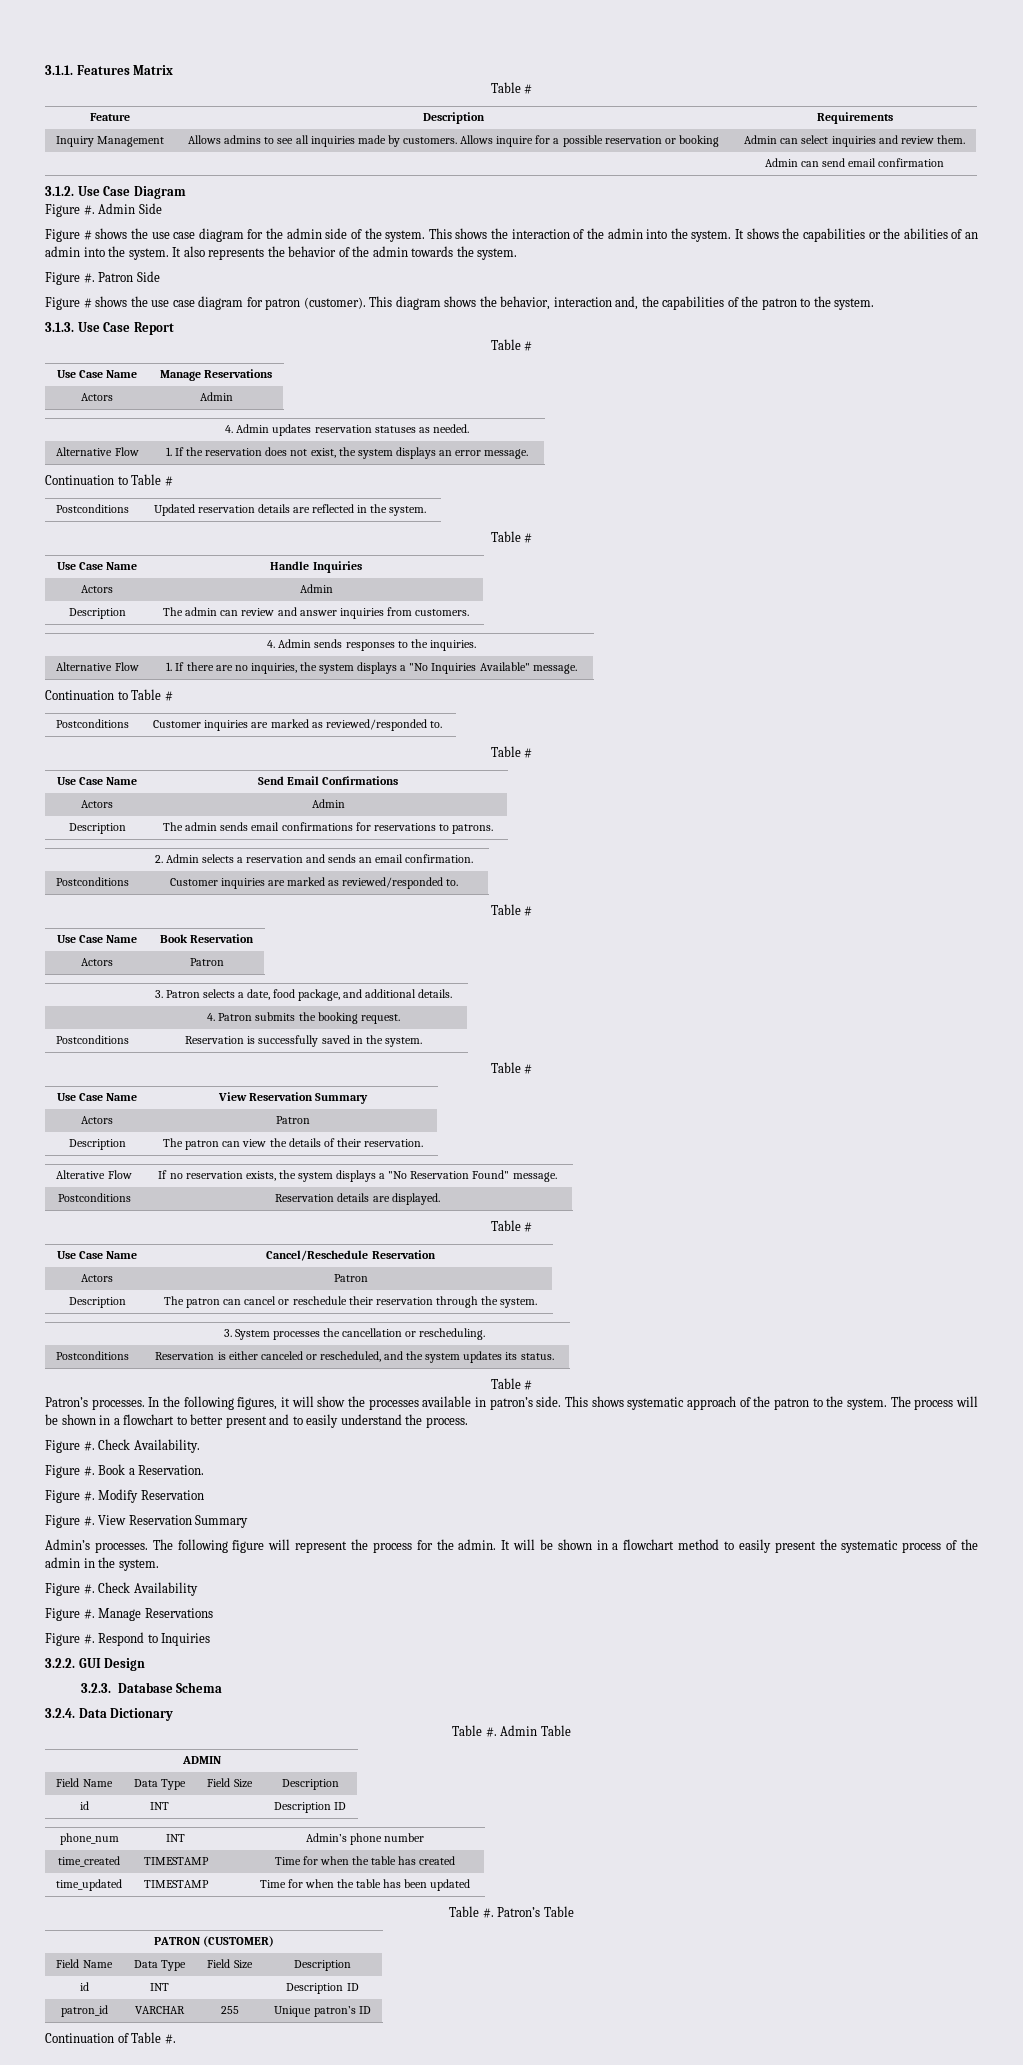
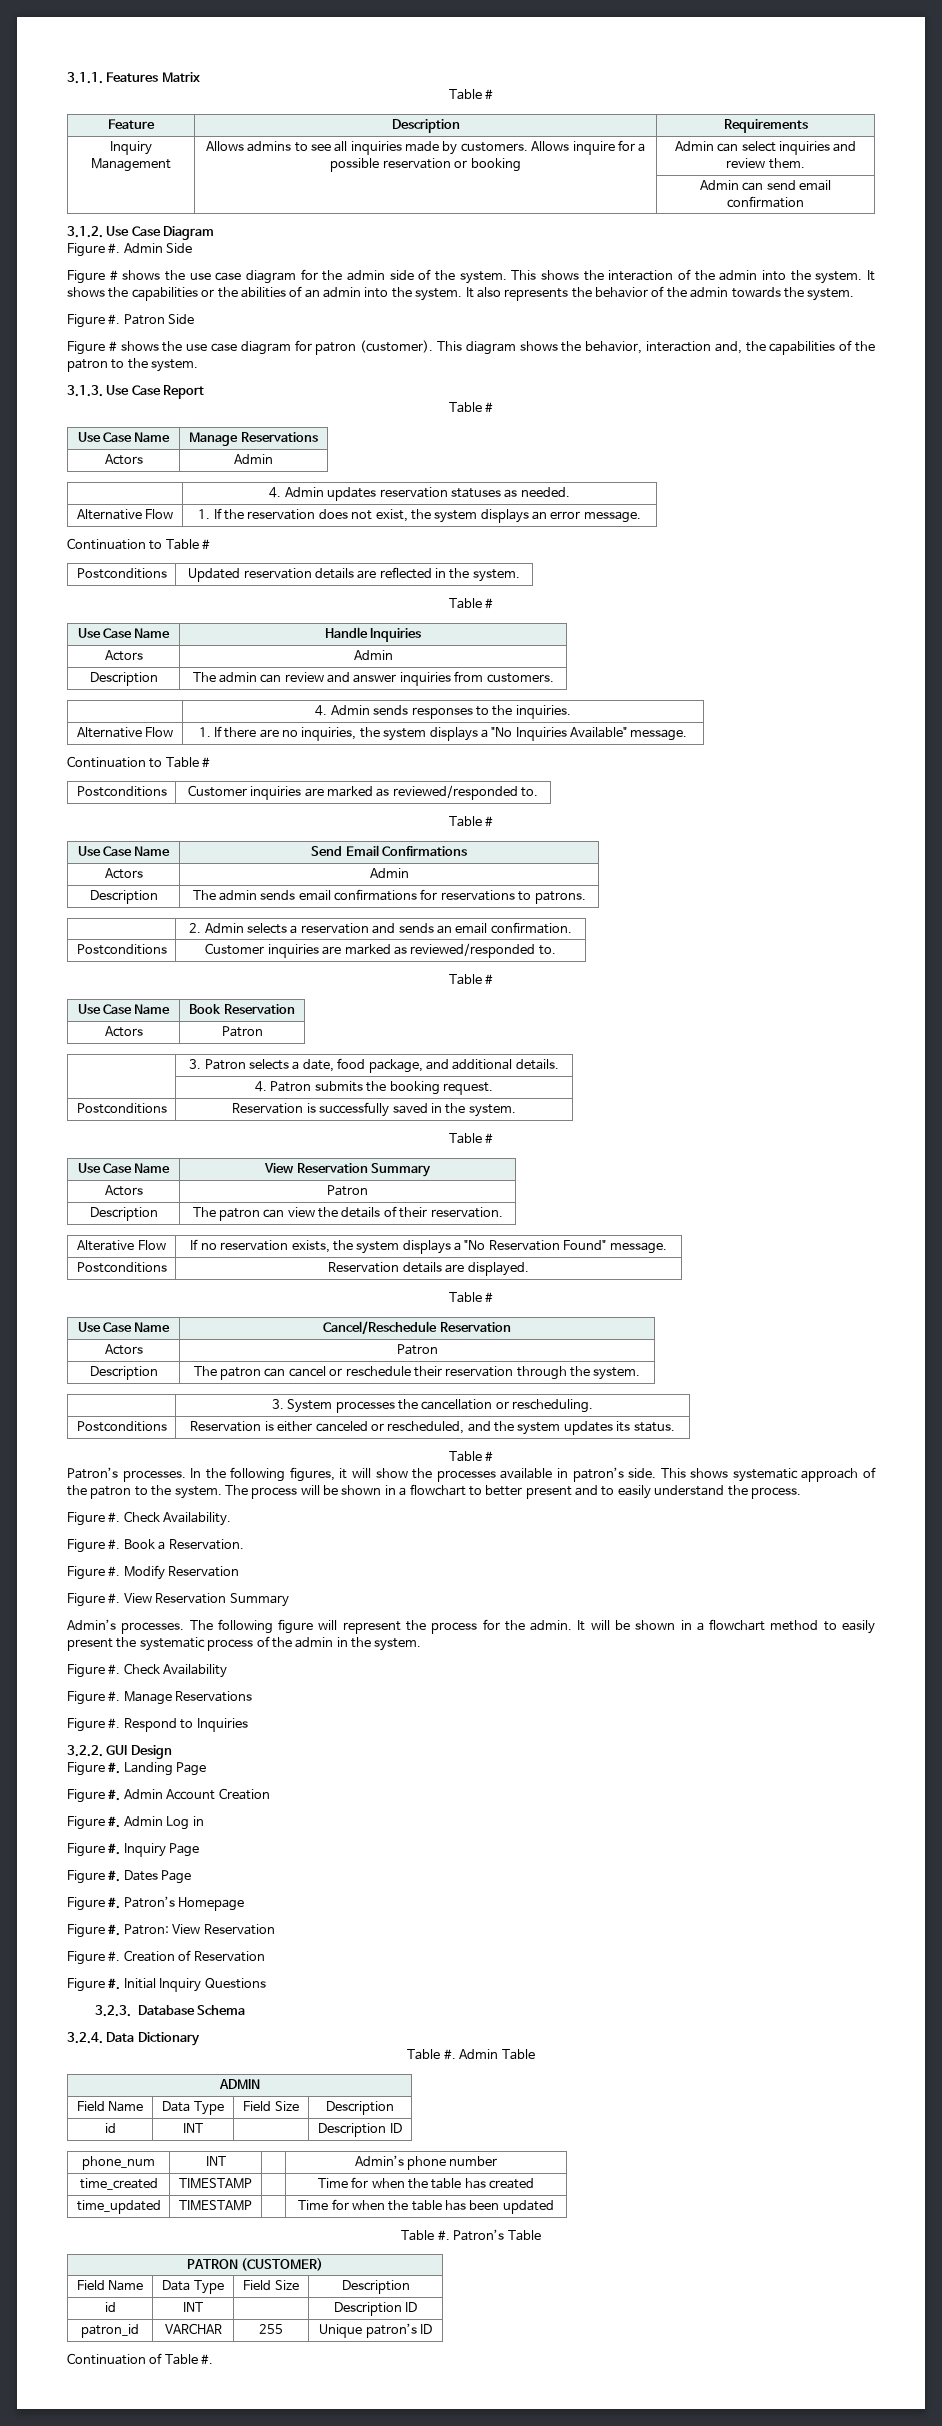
(146, 1664) none -> [67,1762,207,1776] [67,1788,270,1803] [67,1816,204,1830] [67,1843,200,1857] [67,1870,192,1884] [67,1896,245,1911] [67,1924,275,1938] [67,1950,265,1965] [67,1978,266,1992] // Figure #. Landing Page // Figure #. Admin Account Creation // Figure #. Admin Log in // Figure #. Inquiry Page // Figure #. Dates Page // Figure #. Patron’s Homepage // Figure #. Patron: View Reservation // Figure #. Creation of Reservation // Figure #. Initial Inquiry Questions

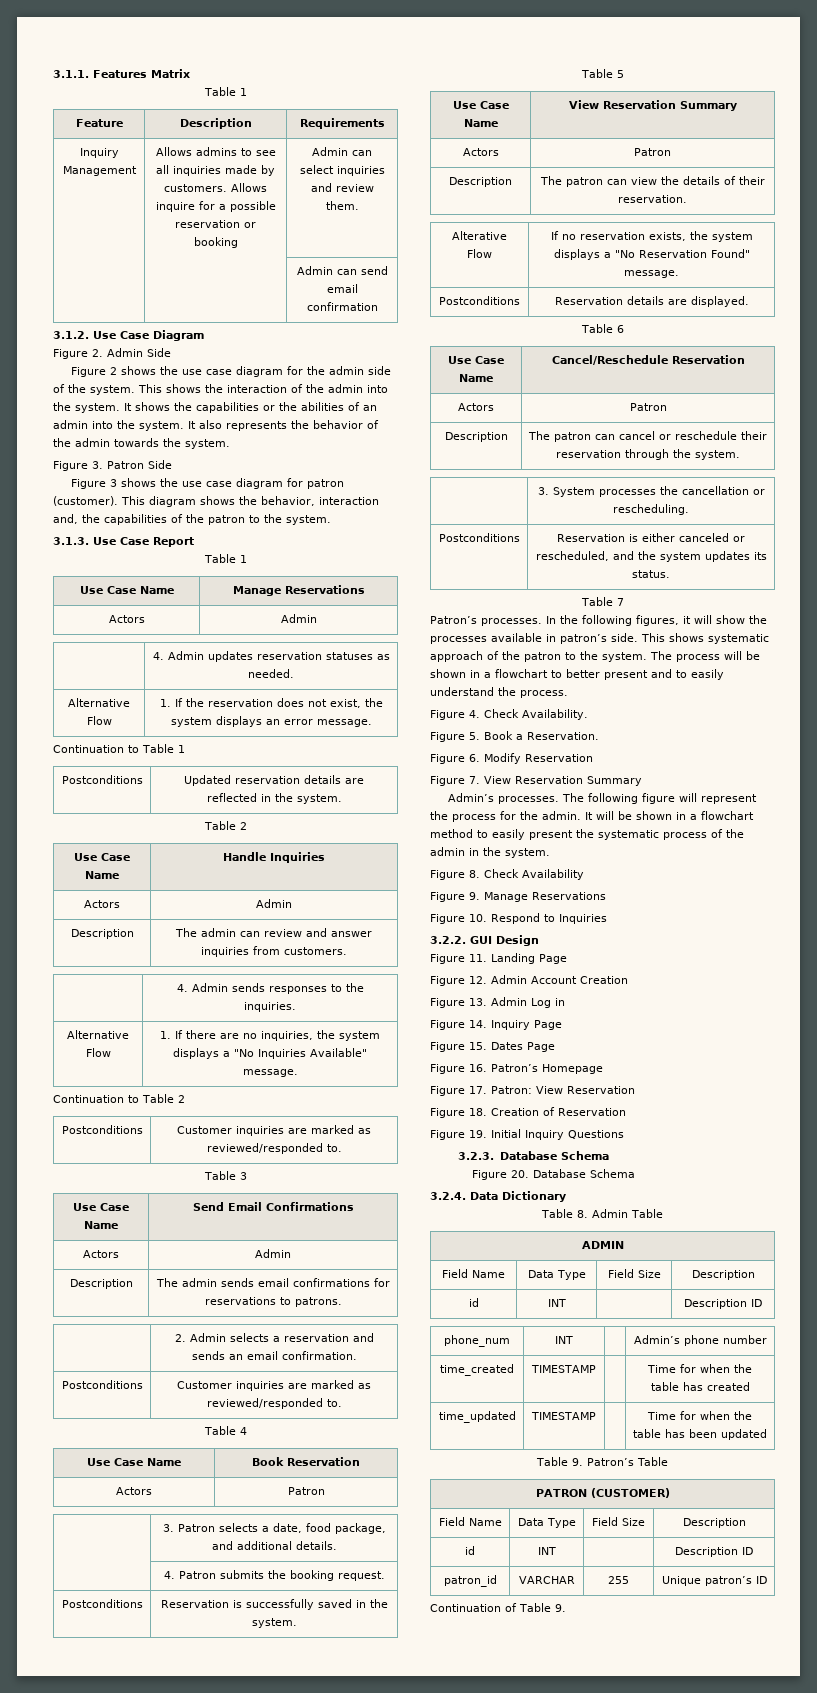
[485,89,494,100] # -> [239,88,247,96] 1
[108,243,121,254] #. -> [92,349,103,357] 2.
[109,270,118,281] # -> [109,367,117,375] 2
[108,314,121,325] #. -> [92,461,103,469] 3.
[108,341,117,352] # -> [109,479,117,487] 3
[485,402,494,413] # -> [239,555,247,563] 1
[202,539,211,550] # -> [177,745,185,753] 1
[485,598,494,609] # -> [239,822,247,830] 2
[202,757,211,768] [76,786,167,797] [187,785,539,800] [448,816,494,827] # // Postconditions | Customer inquiries are marked as reviewed/responded to. // Table # -> [177,1095,185,1103] [61,1125,143,1134] [177,1125,371,1136] [206,1143,342,1154] [203,1171,247,1180] 2 // Postconditions | Customer inquiries are marked as reviewed/responded to. // Table 3
[485,974,494,985] # -> [239,1427,247,1435] 4
[485,1133,494,1144] # -> [616,70,624,78] 5
[485,1292,494,1303] # -> [616,325,624,333] 6
[485,1451,494,1462] # -> [616,598,624,606] 7
[108,1512,121,1523] #. -> [469,710,480,718] 4.
[108,1539,121,1550] #. -> [469,732,480,740] 5.
[108,1566,121,1577] #. -> [469,754,480,762] 6.
[108,1593,121,1604] #. -> [469,776,480,784] 7.
[108,1664,121,1675] #. -> [469,870,480,878] 8.
[108,1691,121,1702] #. -> [469,892,480,900] 9.
[108,1718,121,1729] #. -> [469,914,487,922] 10.
[108,1762,121,1774] #. -> [469,954,487,962] 11.
[108,1789,121,1801] #. -> [469,976,487,984] 12.
[108,1816,121,1828] #. -> [469,998,487,1006] 13.
[108,1843,121,1855] #. -> [469,1020,487,1028] 14.
[108,1870,121,1882] #. -> [469,1042,487,1050] 15.
[108,1897,121,1909] #. -> [469,1064,487,1072] 16.
[108,1924,121,1936] #. -> [469,1086,487,1094] 17.
[108,1951,121,1962] #. -> [469,1108,487,1116] 18.
[108,1978,121,1990] #. -> [469,1130,487,1138] 19.
(245, 2010) none -> [472,1169,636,1180] // Figure 20. Database Schema
[443,2049,456,2060] #. -> [577,1210,588,1218] 8.
[437,2230,450,2241] #. -> [571,1458,583,1466] 9.
[201,2354,214,2365] #. -> [554,1604,566,1612] 9.

